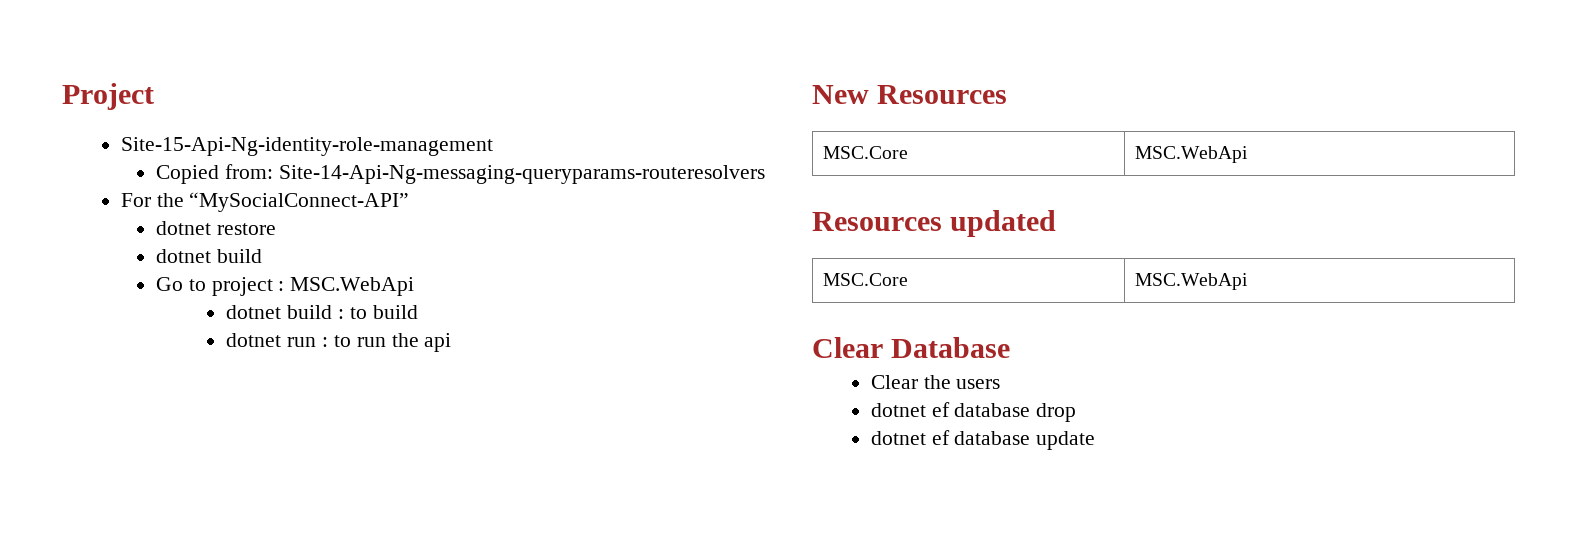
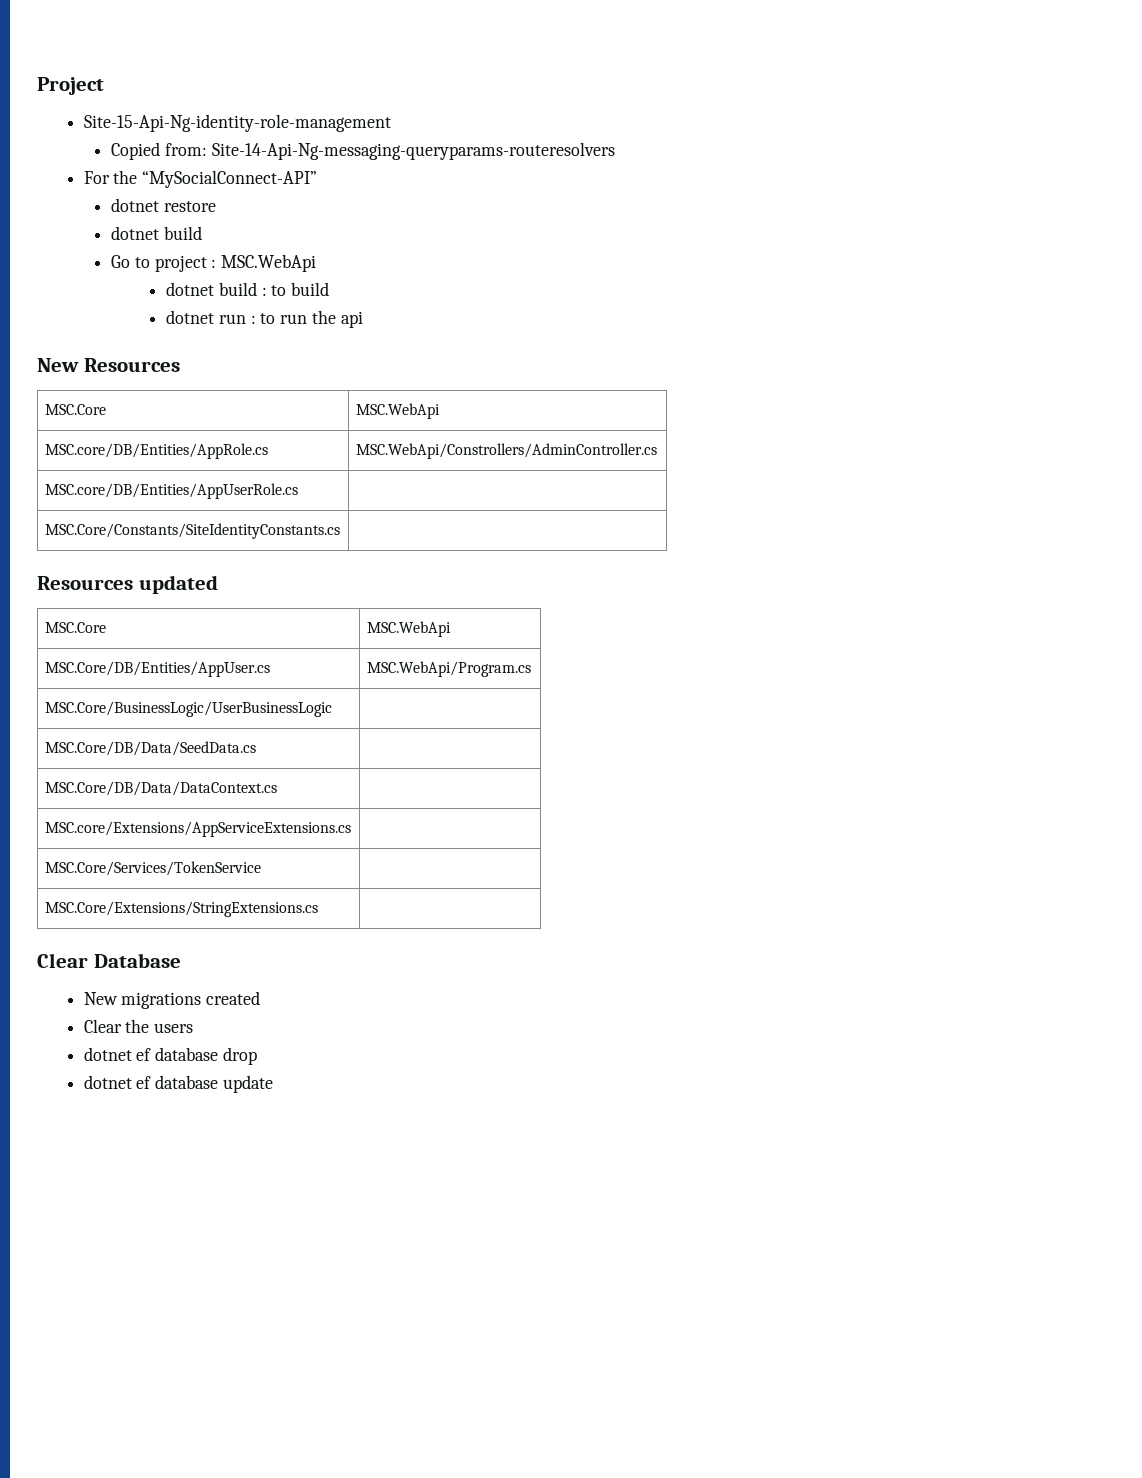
(1249, 154) none -> [44,443,268,459] [355,443,657,459] [44,483,298,499] [44,523,340,539] // MSC.core/DB/Entities/AppRole.cs | MSC.WebApi/Constrollers/AdminController.cs // MSC.core/DB/Entities/AppUserRole.cs | // MSC.Core/Constants/SiteIdentityConstants.cs |
(1249, 281) none -> [44,661,270,677] [366,661,531,677] [44,701,332,717] [44,741,256,756] [44,781,277,796] [44,821,351,837] [44,861,261,876] [44,901,318,917] // MSC.Core/DB/Entities/AppUser.cs | MSC.WebApi/Program.cs // MSC.Core/BusinessLogic/UserBusinessLogic | // MSC.Core/DB/Data/SeedData.cs | // MSC.Core/DB/Data/DataContext.cs | // MSC.core/Extensions/AppServiceExtensions.cs | // MSC.Core/Services/TokenService | // MSC.Core/Extensions/StringExtensions.cs |
(1011, 347) none -> [83,991,261,1009] // New migrations created

